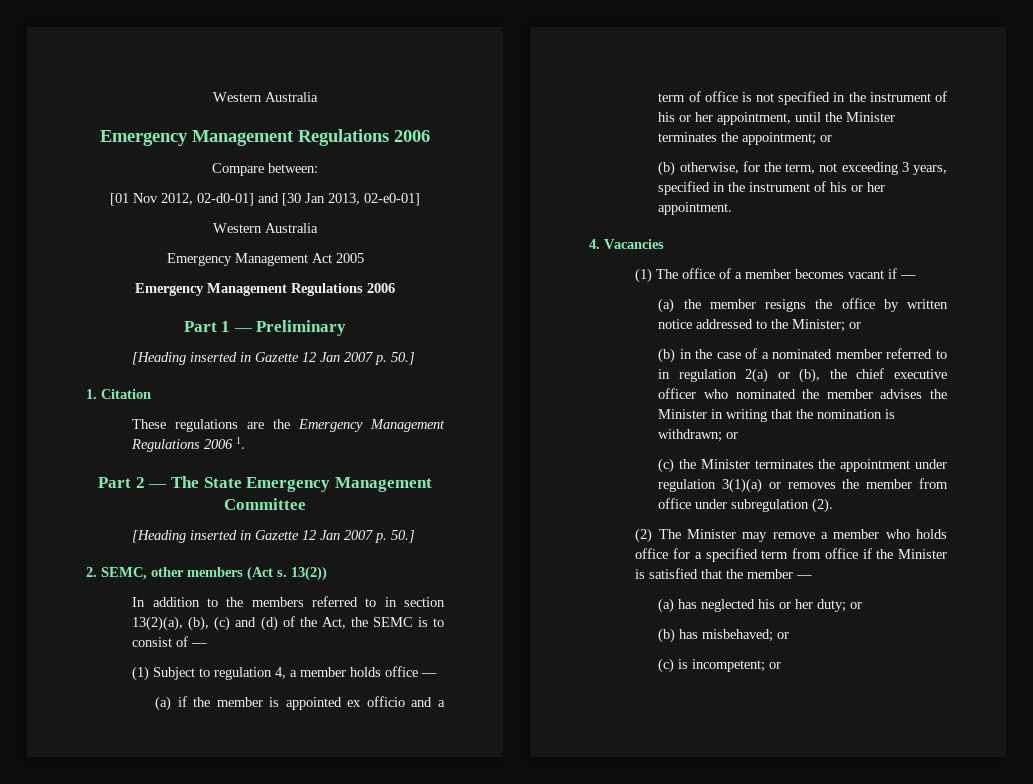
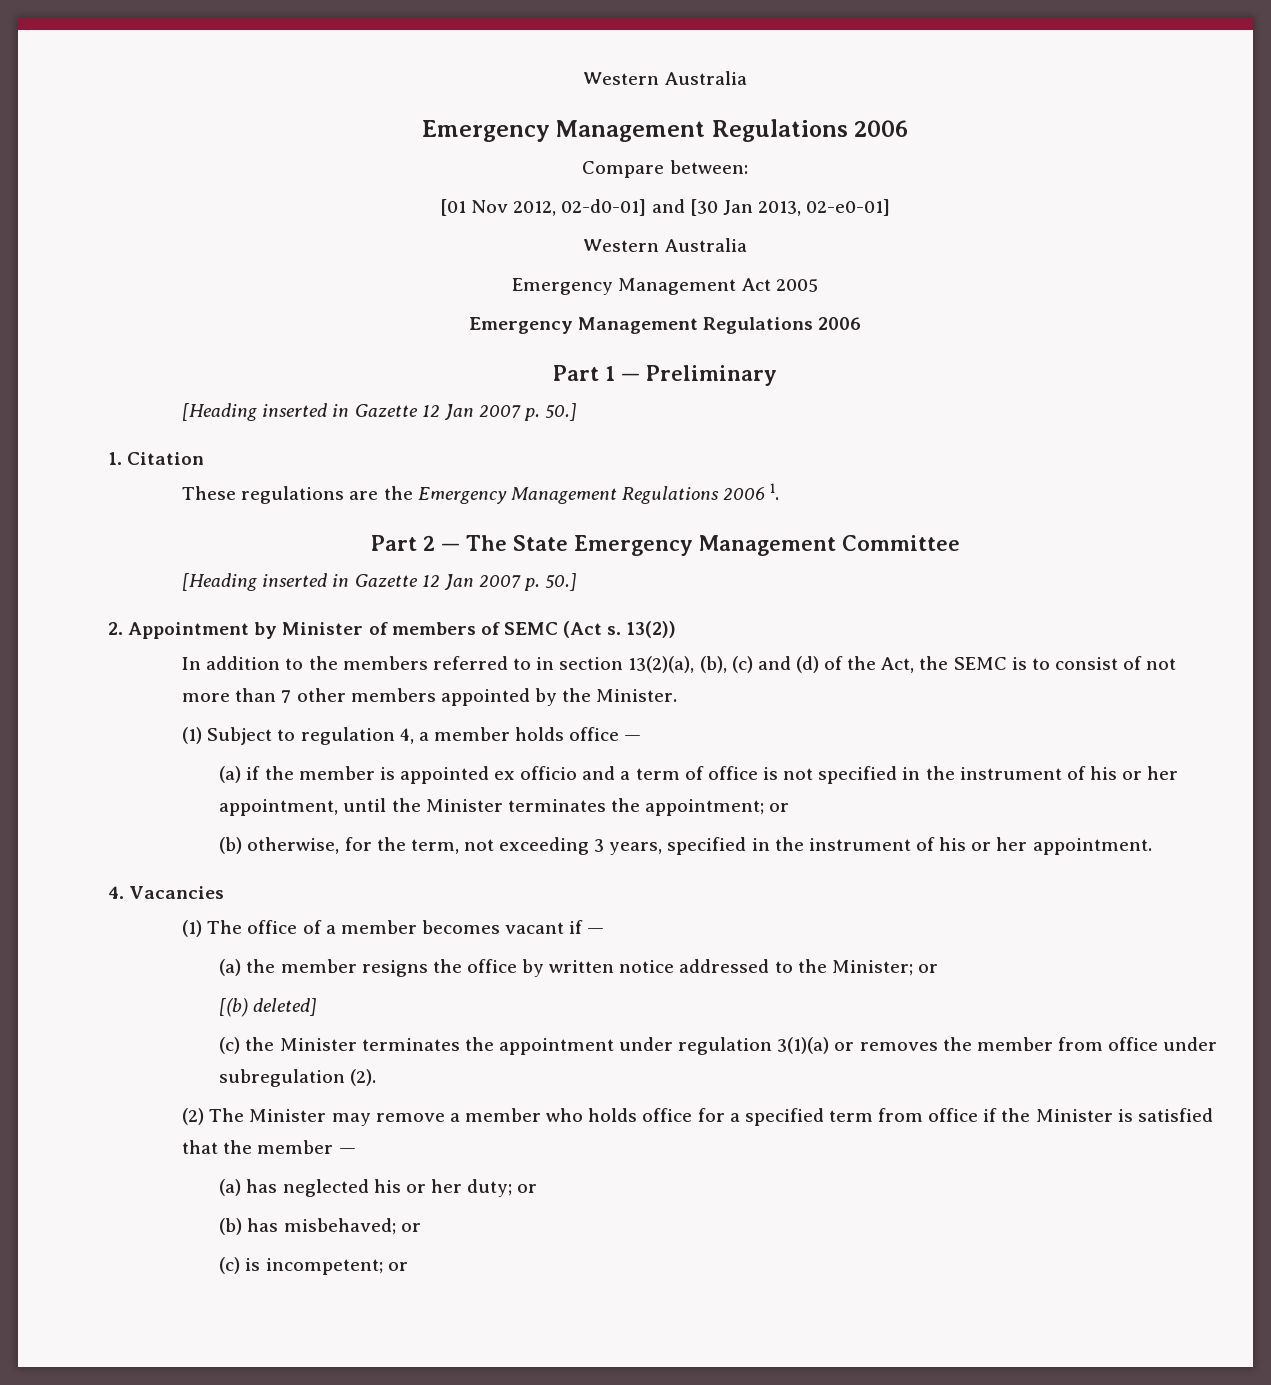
[101,567,243,580] SEMC, other members -> [128,622,558,639] Appointment by Minister of members of SEMC
[191,643,208,647] — -> [1146,658,1177,670] [182,688,678,706] not more than 7 other members appointed by the Minister.
[658,348,947,363] [658,368,947,383] [658,388,947,399] [658,409,896,422] [658,429,739,442] (b) in the case of a nominated member referred to in regulation 2(a) or (b), the chief executive officer who nominated the member advises the Minister in writing that the nomination is withdrawn; or -> [219,998,318,1017] [(b) deleted]

